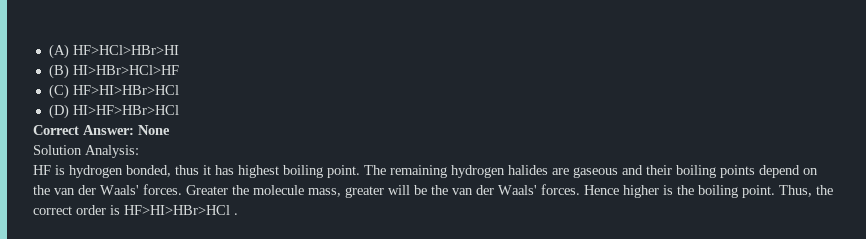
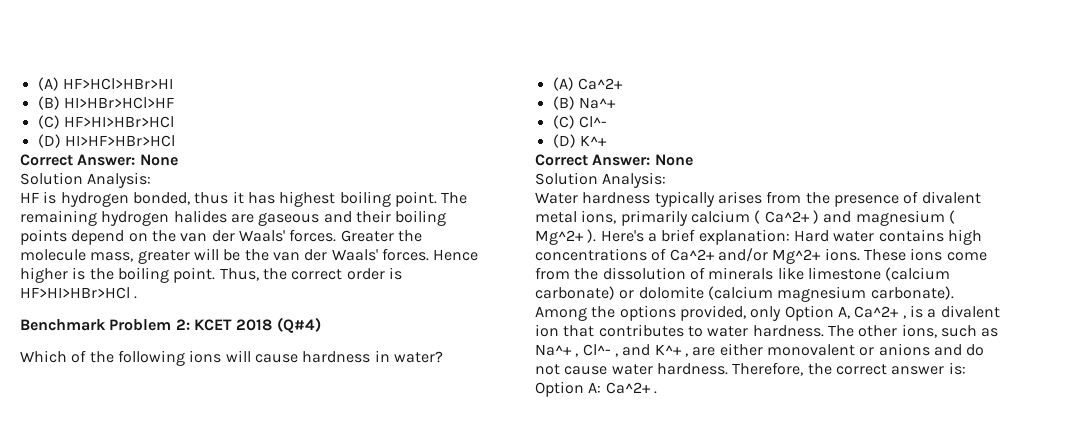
(238, 214) none -> [20,317,321,333] [20,350,443,366] [552,77,623,91] [552,96,616,110] [552,115,607,129] [552,134,607,148] [535,154,693,166] [535,172,667,188] [535,191,981,207] [535,210,955,226] [535,229,982,245] [535,248,987,264] [535,267,951,281] [535,286,954,302] [535,305,1000,321] [535,324,999,338] [535,343,985,357] [535,362,966,376] [535,381,657,397] // Benchmark Problem 2: KCET 2018 (Q#4) // Which of the following ions will cause hardness in water? // (A) Ca^2+ // (B) Na^+ // (C) Cl^- // (D) K^+ // Correct Answer: None // Solution Analysis: // Water hardness typically arises from the presence of divalent metal ions, primarily calcium ( Ca^2+ ) and magnesium ( Mg^2+ ). Here's a brief explanation: Hard water contains high concentrations of Ca^2+ and/or Mg^2+ ions. These ions come from the dissolution of minerals like limestone (calcium carbonate) or dolomite (calcium magnesium carbonate). Among the options provided, only Option A, Ca^2+ , is a divalent ion that contributes to water hardness. The other ions, such as Na^+ , Cl^- , and K^+ , are either monovalent or anions and do not cause water hardness. Therefore, the correct answer is: Option A: Ca^2+ .

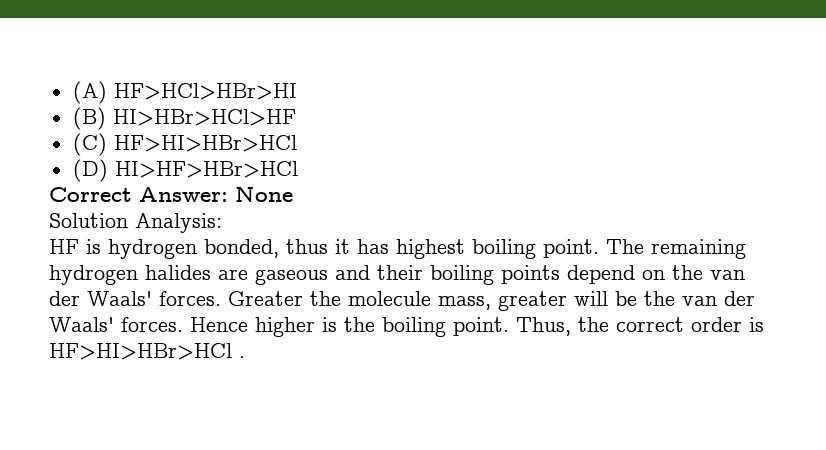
[20,317,321,333] [20,350,443,366] [552,77,623,91] [552,96,616,110] [552,115,607,129] [552,134,607,148] [535,154,693,166] [535,172,667,188] [535,191,981,207] [535,210,955,226] [535,229,982,245] [535,248,987,264] [535,267,951,281] [535,286,954,302] [535,305,1000,321] [535,324,999,338] [535,343,985,357] [535,362,966,376] [535,381,657,397] // Benchmark Problem 2: KCET 2018 (Q#4) // Which of the following ions will cause hardness in water? // (A) Ca^2+ // (B) Na^+ // (C) Cl^- // (D) K^+ // Correct Answer: None // Solution Analysis: // Water hardness typically arises from the presence of divalent metal ions, primarily calcium ( Ca^2+ ) and magnesium ( Mg^2+ ). Here's a brief explanation: Hard water contains high concentrations of Ca^2+ and/or Mg^2+ ions. These ions come from the dissolution of minerals like limestone (calcium carbonate) or dolomite (calcium magnesium carbonate). Among the options provided, only Option A, Ca^2+ , is a divalent ion that contributes to water hardness. The other ions, such as Na^+ , Cl^- , and K^+ , are either monovalent or anions and do not cause water hardness. Therefore, the correct answer is: Option A: Ca^2+ . -> (245, 357) none

